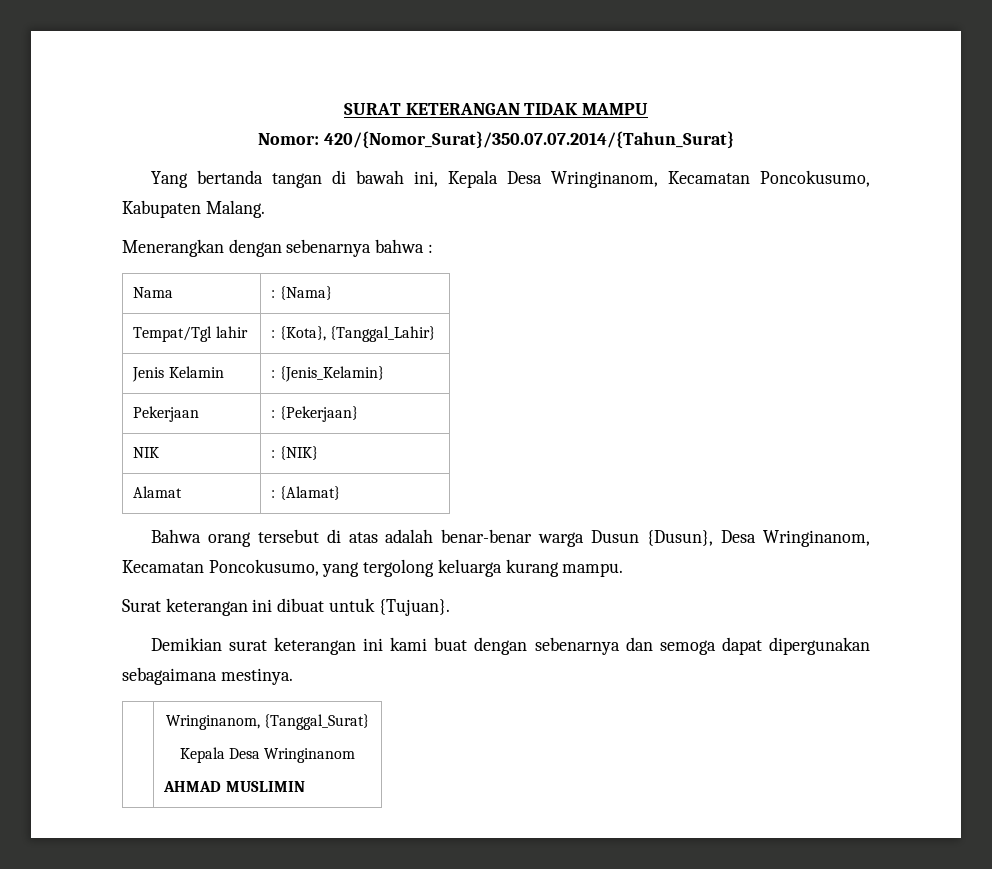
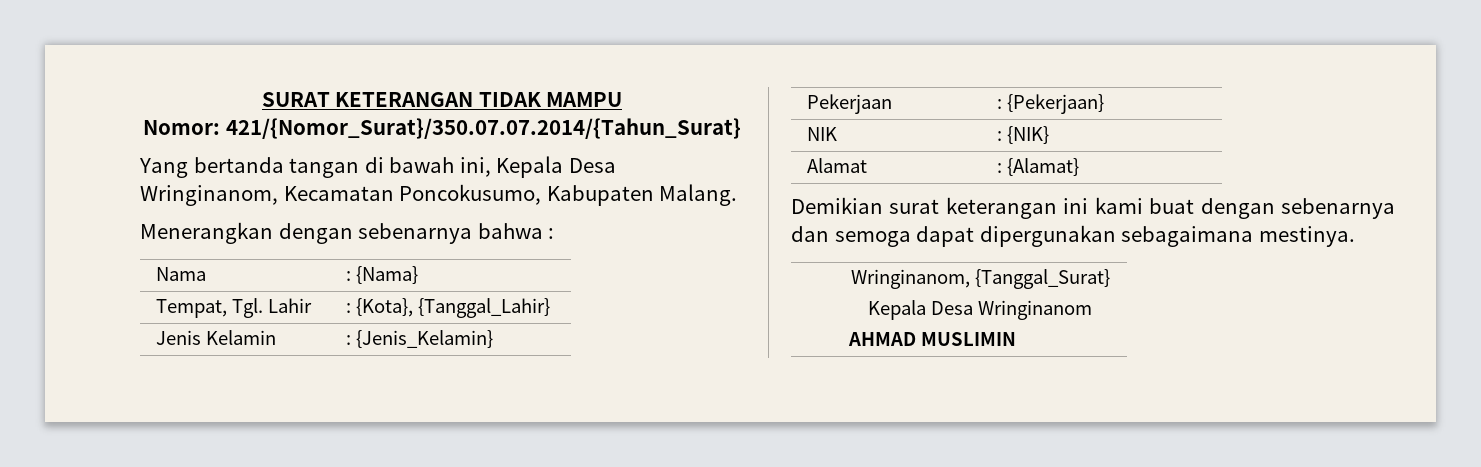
[323,131,734,149] 420/{Nomor_Surat}/350.07.07.2014/{Tahun_Surat} -> [225,118,741,139] 421/{Nomor_Surat}/350.07.07.2014/{Tahun_Surat}
[133,326,248,342] Tempat/Tgl lahir -> [155,298,312,318] Tempat, Tgl. Lahir
[150,529,870,547] [122,559,624,577] [122,598,450,616] // Bahwa orang tersebut di atas adalah benar-benar warga Dusun {Dusun}, Desa Wringinanom, Kecamatan Poncokusumo, yang tergolong keluarga kurang mampu. // Surat keterangan ini dibuat untuk {Tujuan}. -> (1079, 167) none

